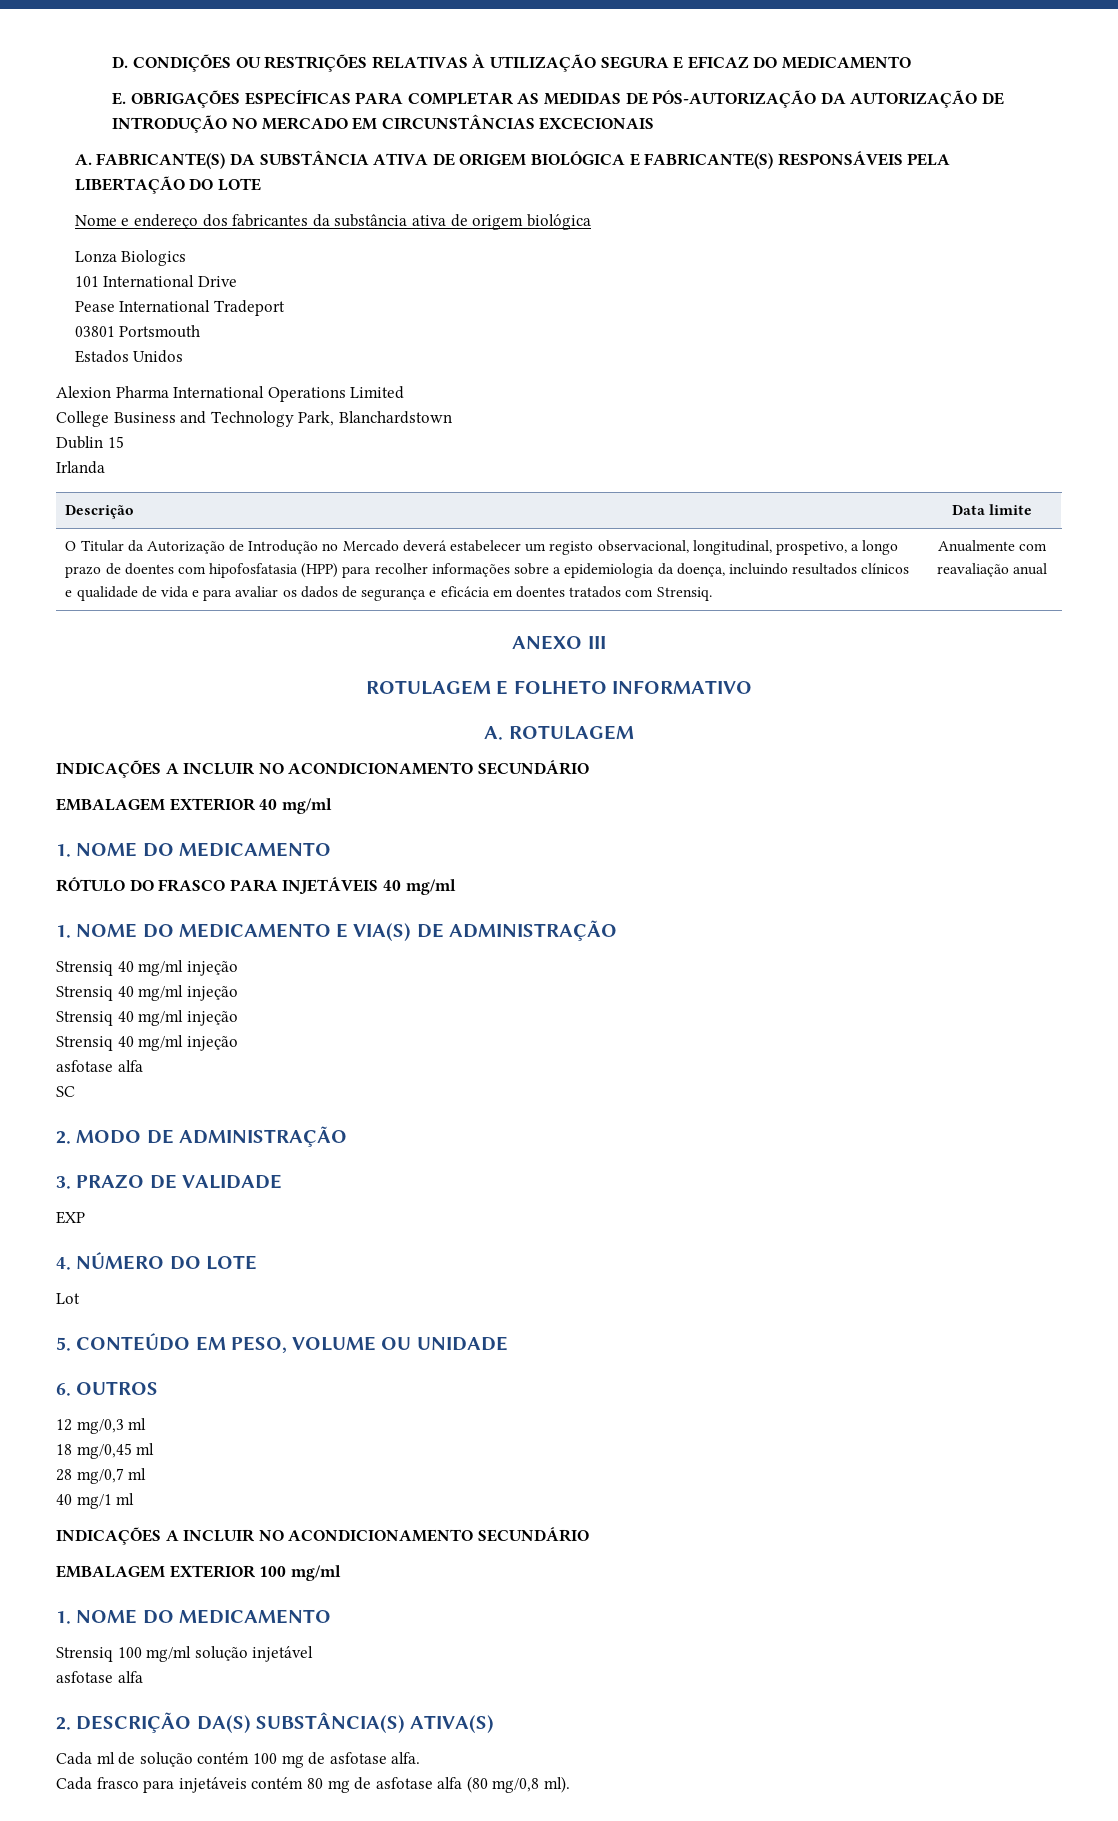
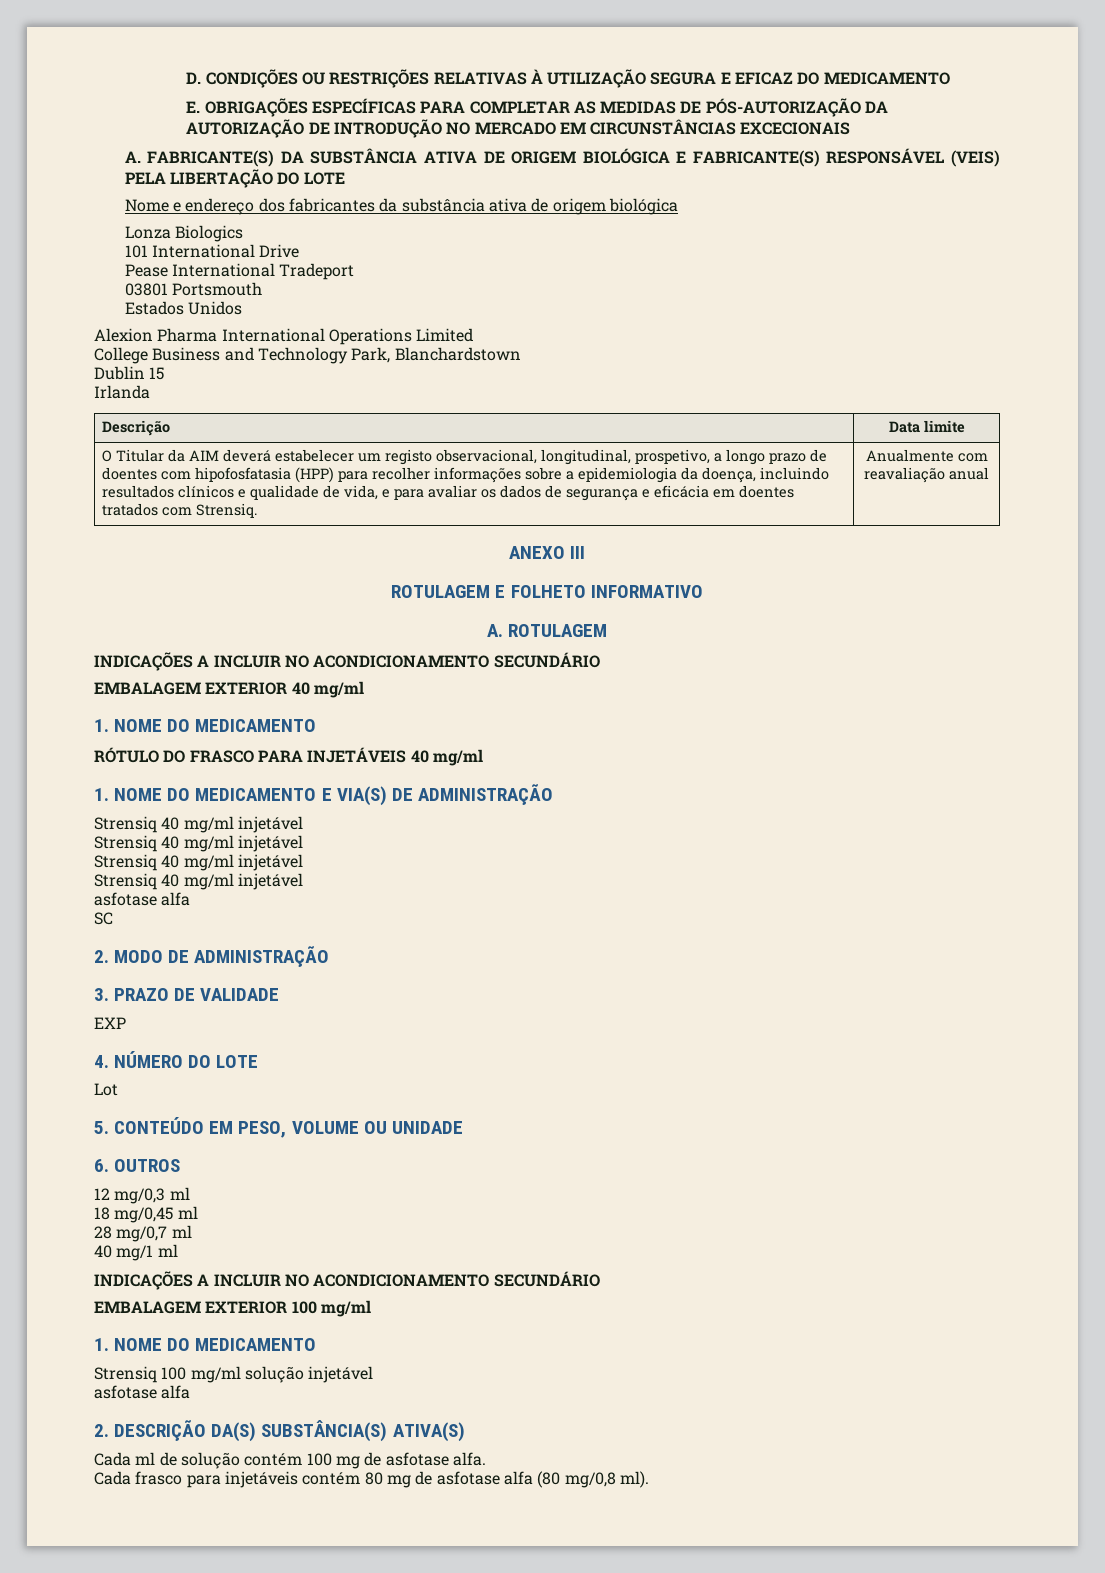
[777,151,903,166] RESPONSÁVEIS -> [826,148,1000,167] RESPONSÁVEL (VEIS)
[146,540,399,554] Autorização de Introdução no Mercado -> [189,450,220,461] AIM
[160,586,189,598] vida -> [344,485,379,500] vida,
[186,961,238,976] [56,985,238,1001] [56,1010,238,1026] [56,1035,238,1051] injeção // Strensiq 40 mg/ml injeção // Strensiq 40 mg/ml injeção // Strensiq 40 mg/ml injeção -> [237,816,303,833] [94,835,303,852] [94,854,303,871] [94,873,303,890] injetável // Strensiq 40 mg/ml injetável // Strensiq 40 mg/ml injetável // Strensiq 40 mg/ml injetável

